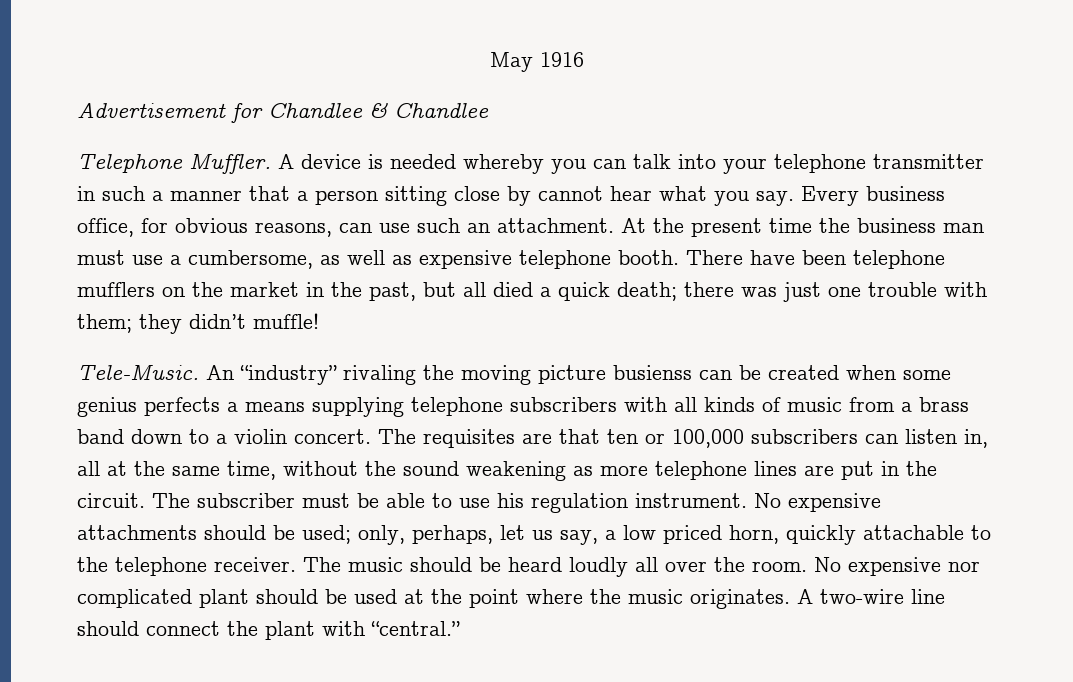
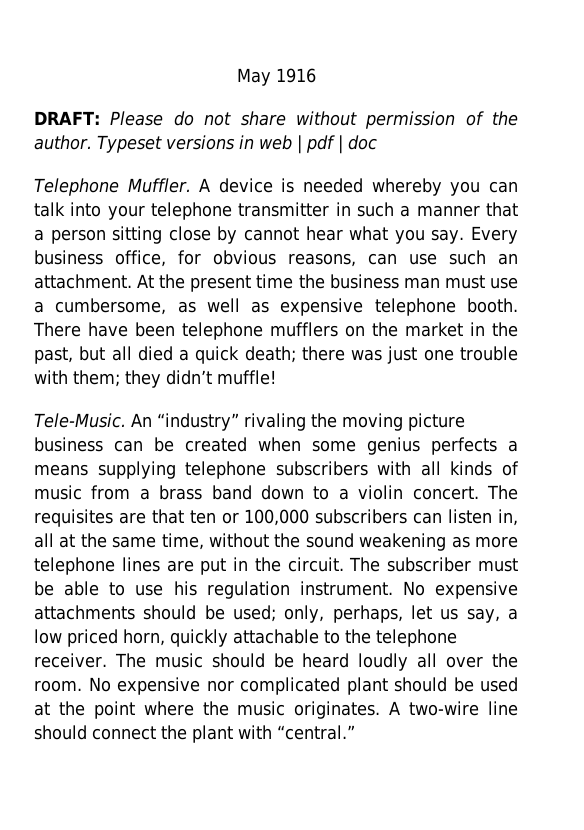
[77,103,489,123] Advertisement for Chandlee & Chandlee -> [34,111,518,129] [34,135,377,154] DRAFT: Please do not share without permission of the author. Typeset versions in web | pdf | doc
[613,365,692,380] busienss -> [34,437,103,452] business

